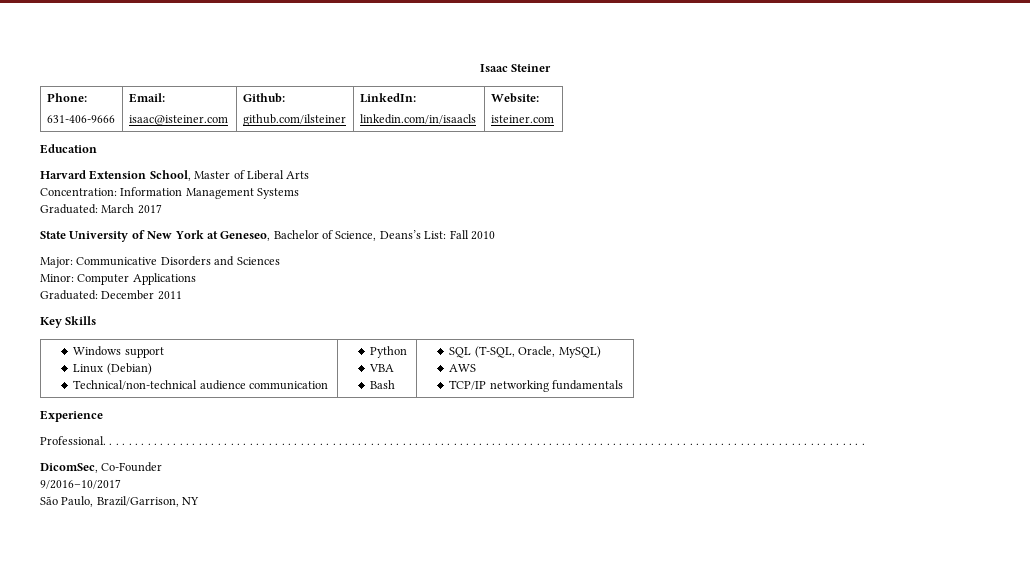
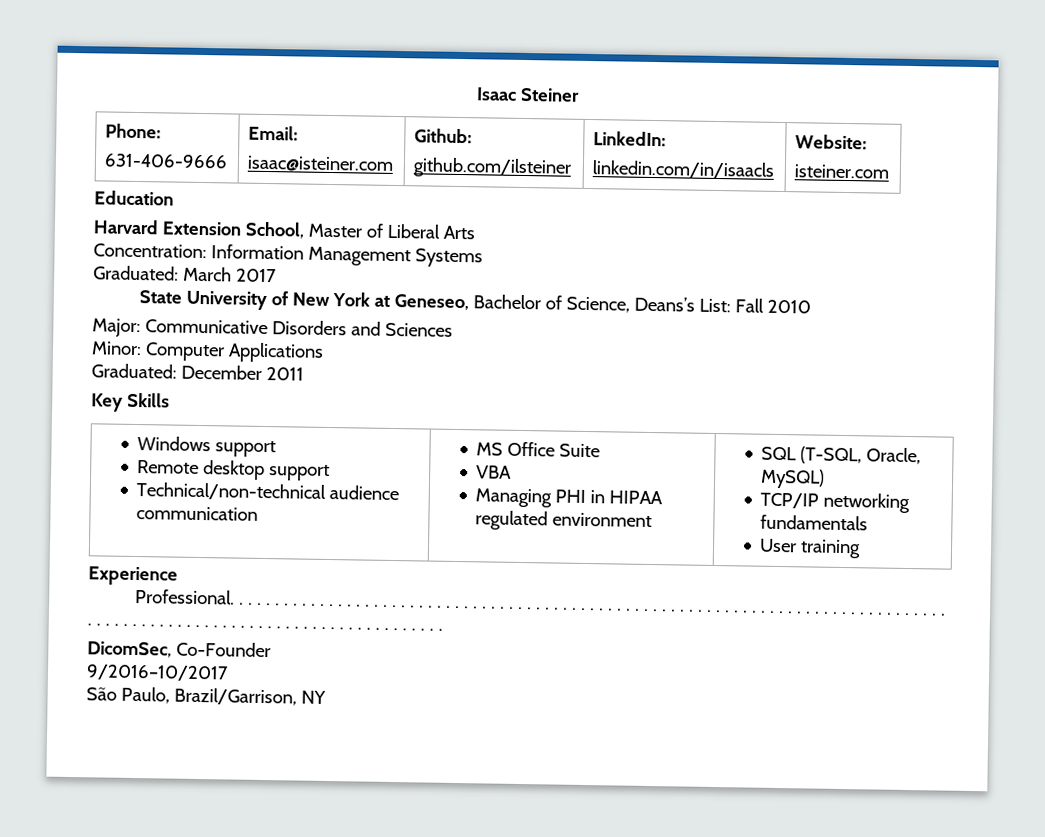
[73,363,152,375] Linux (Debian) -> [137,460,331,482] Remote desktop support
[370,346,408,358] [369,364,395,372] [370,380,396,389] Python // VBA // Bash -> [476,441,601,458] [476,465,513,479] [475,488,664,508] [475,510,653,531] MS Office Suite // VBA // Managing PHI in HIPAA regulated environment
[449,364,477,372] // AWS -> (826, 478) none
(624, 385) none -> [759,538,862,559] // User training

